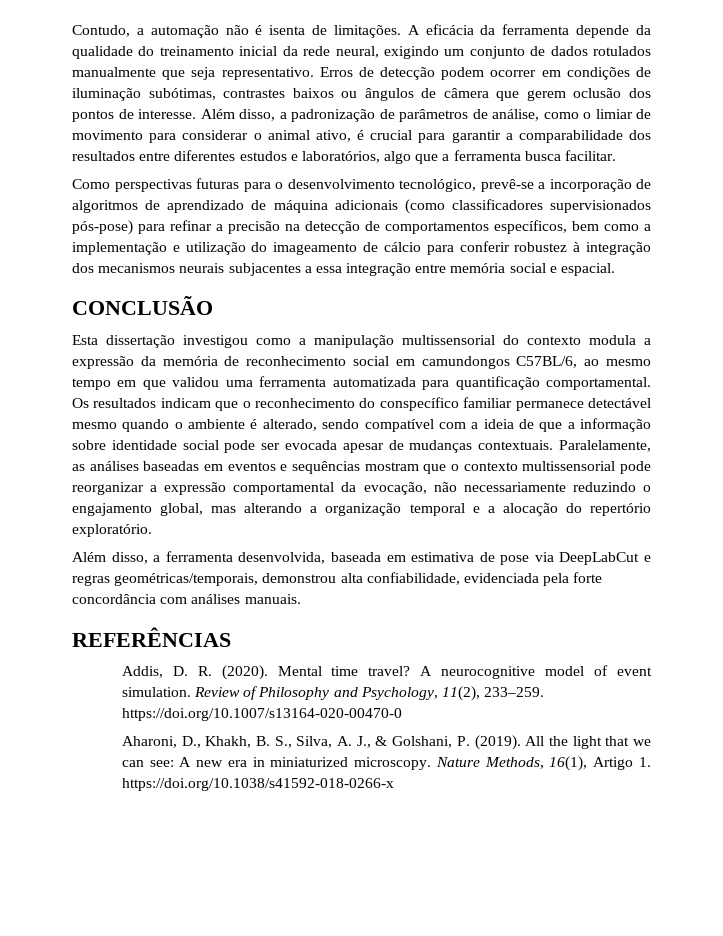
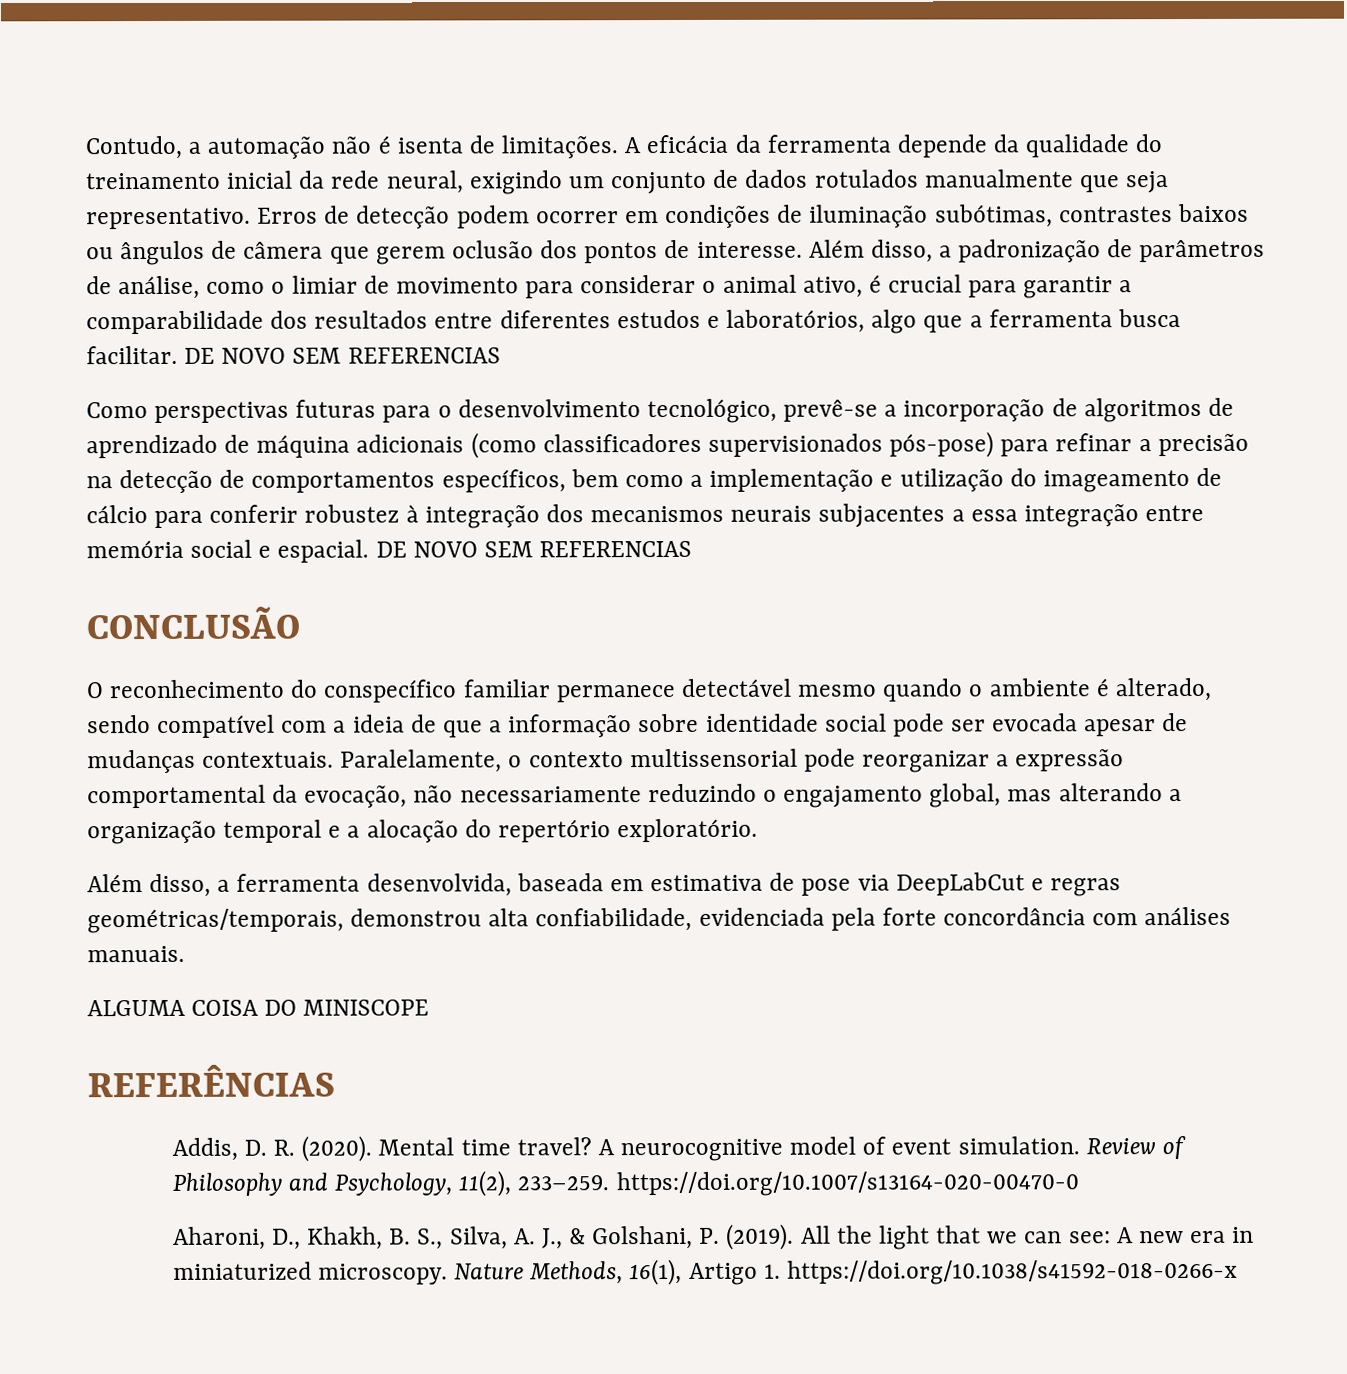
(617, 155) none -> [184,347,501,364] DE NOVO SEM REFERENCIAS
[72,296,213,315] [72,335,651,348] [72,356,651,369] [72,376,651,390] [72,398,251,411] // CONCLUSÃO // Esta dissertação investigou como a manipulação multissensorial do contexto modula a expressão da memória de reconhecimento social em camundongos C57BL/6, ao mesmo tempo em que validou uma ferramenta automatizada para quantificação comportamental. Os resultados indicam que o -> [375,540,693,558] [86,606,300,640] [86,682,104,699] DE NOVO SEM REFERENCIAS // CONCLUSÃO // O
[72,461,447,474] as análises baseadas em eventos e sequências mostram que -> (503, 761) none
(301, 599) none -> [87,999,430,1017] // ALGUMA COISA DO MINISCOPE

